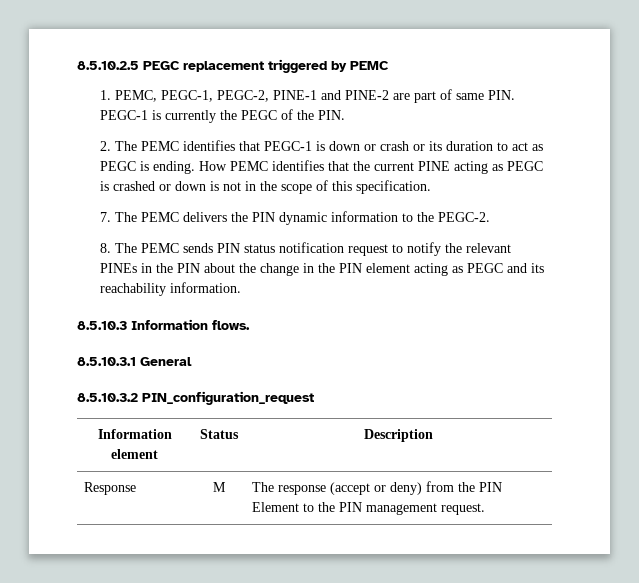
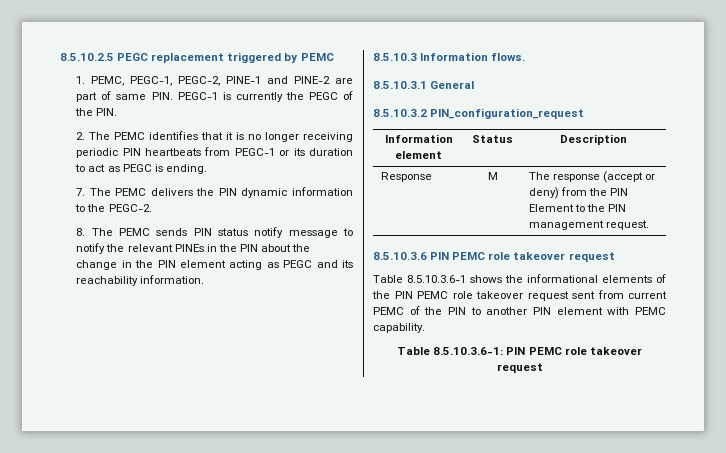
[264,141,410,151] PEGC-1 is down or crash -> [226,132,353,142] [76,147,275,158] it is no longer receiving periodic PIN heartbeats from PEGC-1
[199,160,544,174] [100,180,432,194] How PEMC identifies that the current PINE acting as PEGC is crashed or down is not in the scope of this specification. -> (207, 169) none
[279,242,389,256] notification request -> [254,227,338,238] notify message
(486, 509) none -> [373,252,615,262] [373,274,666,283] [372,290,667,301] [373,306,666,315] [373,323,425,333] [397,347,642,355] [496,363,543,373] // 8.5.10.3.6 PIN PEMC role takeover request // Table 8.5.10.3.6-1 shows the informational elements of the PIN PEMC role takeover request sent from current PEMC of the PIN to another PIN element with PEMC capability. // Table 8.5.10.3.6-1: PIN PEMC role takeover request

